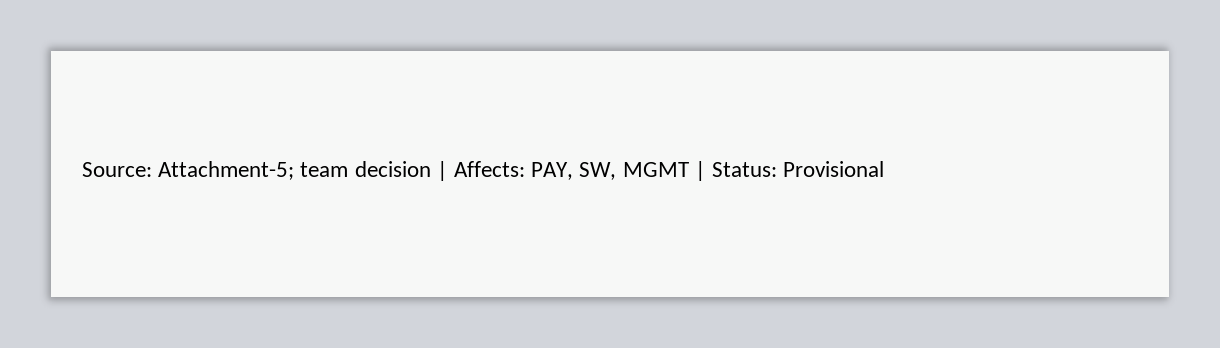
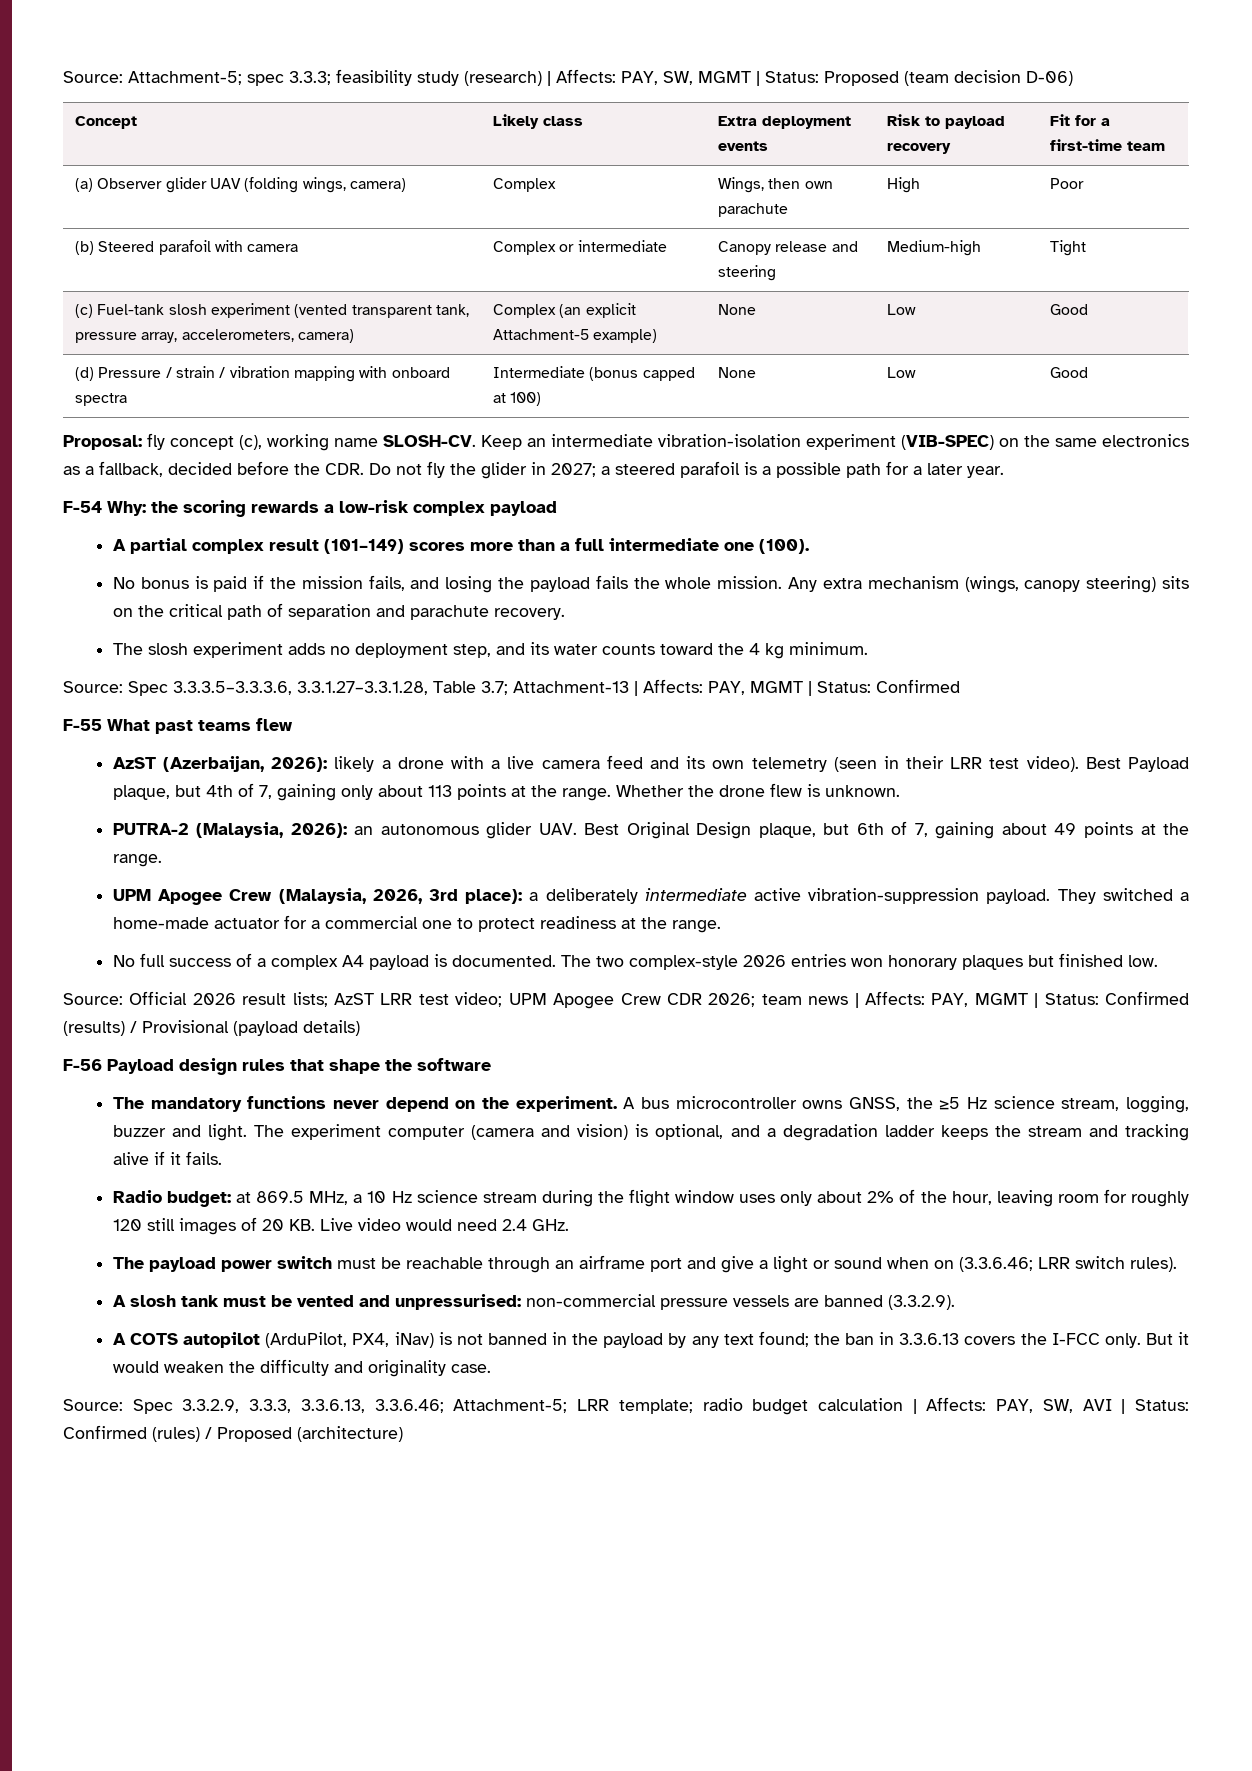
[300,161,431,177] team decision -> [247,69,542,86] spec 3.3.3; feasibility study (research)
[783,161,885,177] Provisional -> [824,70,1073,86] [75,116,138,129] [493,114,584,129] [718,116,852,129] [718,141,769,151] [887,114,1006,129] [887,143,952,154] [1050,114,1111,126] [1050,139,1166,151] [75,177,407,193] [493,178,557,192] [718,177,833,193] [718,203,789,217] [887,177,921,193] [1050,178,1085,189] [75,240,299,255] [493,240,667,255] [718,241,858,255] [718,265,777,281] [887,240,982,256] [1050,240,1087,256] [75,303,470,318] [75,329,355,343] [493,303,636,318] [493,329,658,343] [718,304,757,315] [887,304,917,315] [1050,304,1089,315] [75,366,450,382] [75,393,128,406] [493,366,695,381] [493,392,542,406] [718,367,757,378] [887,367,917,378] [1050,367,1089,378] [63,433,1189,451] [63,461,1004,479] [63,500,557,517] [112,538,809,554] [112,575,1189,593] [112,603,565,620] [112,642,868,659] [63,679,960,696] [63,718,293,734] [112,755,1189,772] [112,783,900,801] [112,821,1189,839] [112,854,162,867] [112,888,1190,905] [112,915,721,933] [112,953,1158,970] [63,991,1189,1009] [63,1020,360,1036] [63,1058,491,1075] [112,1096,1189,1113] [112,1124,1189,1141] [112,1151,222,1165] [112,1189,1189,1207] [112,1217,569,1235] [112,1255,1177,1273] [112,1294,955,1310] [112,1331,1190,1348] [112,1359,491,1377] [63,1397,1189,1415] [63,1425,403,1442] Proposed (team decision D-06) // Concept | Likely class | Extra deployment events | Risk to payload recovery | Fit for a first-time team // (a) Observer glider UAV (folding wings, camera) | Complex | Wings, then own parachute | High | Poor // (b) Steered parafoil with camera | Complex or intermediate | Canopy release and steering | Medium-high | Tight // (c) Fuel-tank slosh experiment (vented transparent tank, pressure array, accelerometers, camera) | Complex (an explicit Attachment-5 example) | None | Low | Good // (d) Pressure / strain / vibration mapping with onboard spectra | Intermediate (bonus capped at 100) | None | Low | Good // Proposal: fly concept (c), working name SLOSH-CV. Keep an intermediate vibration-isolation experiment (VIB-SPEC) on the same electronics as a fallback, decided before the CDR. Do not fly the glider in 2027; a steered parafoil is a possible path for a later year. // F-54 Why: the scoring rewards a low-risk complex payload // A partial complex result (101–149) scores more than a full intermediate one (100). // No bonus is paid if the mission fails, and losing the payload fails the whole mission. Any extra mechanism (wings, canopy steering) sits on the critical path of separation and parachute recovery. // The slosh experiment adds no deployment step, and its water counts toward the 4 kg minimum. // Source: Spec 3.3.3.5–3.3.3.6, 3.3.1.27–3.3.1.28, Table 3.7; Attachment-13 | Affects: PAY, MGMT | Status: Confirmed // F-55 What past teams flew // AzST (Azerbaijan, 2026): likely a drone with a live camera feed and its own telemetry (seen in their LRR test video). Best Payload plaque, but 4th of 7, gaining only about 113 points at the range. Whether the drone flew is unknown. // PUTRA-2 (Malaysia, 2026): an autonomous glider UAV. Best Original Design plaque, but 6th of 7, gaining about 49 points at the range. // UPM Apogee Crew (Malaysia, 2026, 3rd place): a deliberately intermediate active vibration-suppression payload. They switched a home-made actuator for a commercial one to protect readiness at the range. // No full success of a complex A4 payload is documented. The two complex-style 2026 entries won honorary plaques but finished low. // Source: Official 2026 result lists; AzST LRR test video; UPM Apogee Crew CDR 2026; team news | Affects: PAY, MGMT | Status: Confirmed (results) / Provisional (payload details) // F-56 Payload design rules that shape the software // The mandatory functions never depend on the experiment. A bus microcontroller owns GNSS, the ≥5 Hz science stream, logging, buzzer and light. The experiment computer (camera and vision) is optional, and a degradation ladder keeps the stream and tracking alive if it fails. // Radio budget: at 869.5 MHz, a 10 Hz science stream during the flight window uses only about 2% of the hour, leaving room for roughly 120 still images of 20 KB. Live video would need 2.4 GHz. // The payload power switch must be reachable through an airframe port and give a light or sound when on (3.3.6.46; LRR switch rules). // A slosh tank must be vented and unpressurised: non-commercial pressure vessels are banned (3.3.2.9). // A COTS autopilot (ArduPilot, PX4, iNav) is not banned in the payload by any text found; the ban in 3.3.6.13 covers the I-FCC only. But it would weaken the difficulty and originality case. // Source: Spec 3.3.2.9, 3.3.3, 3.3.6.13, 3.3.6.46; Attachment-5; LRR template; radio budget calculation | Affects: PAY, SW, AVI | Status: Confirmed (rules) / Proposed (architecture)

